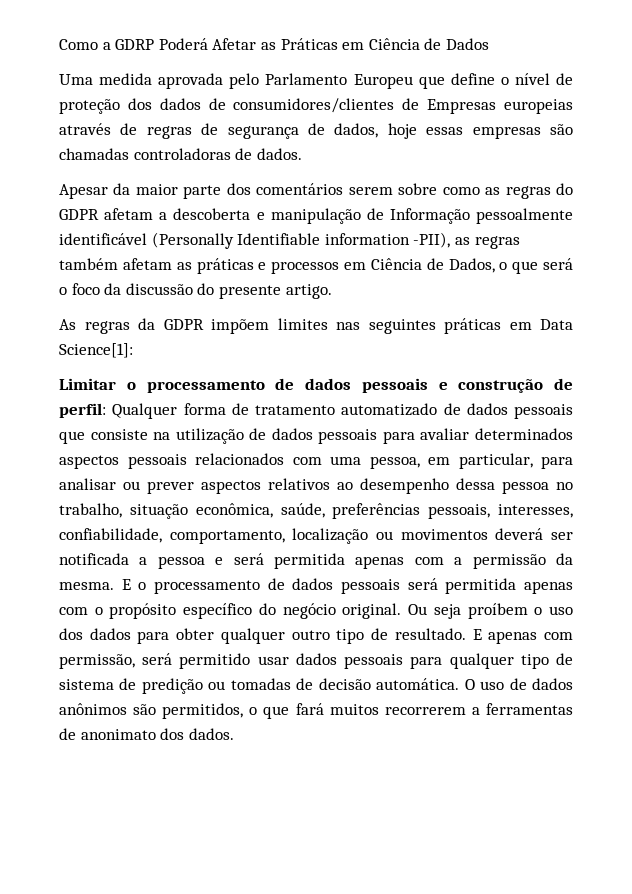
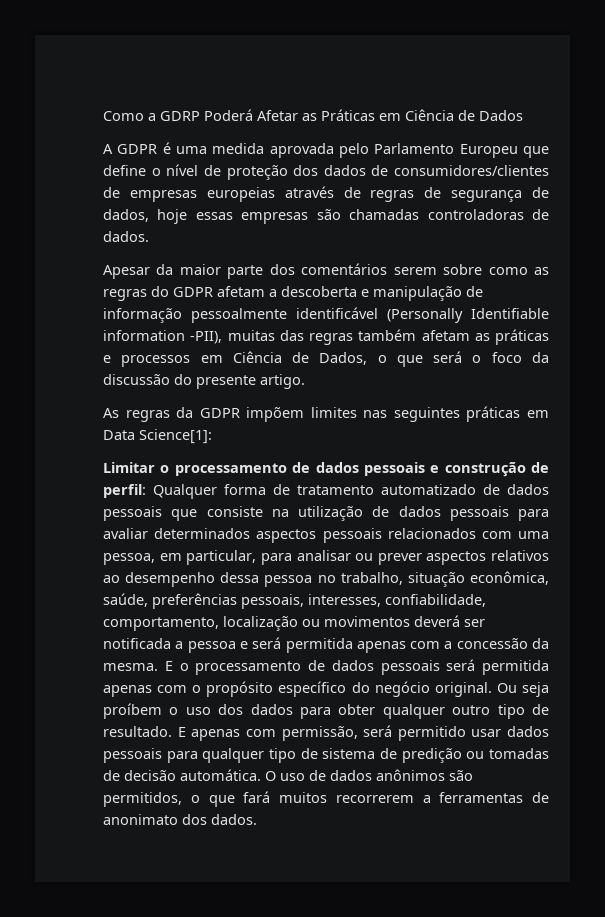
[59,74,93,85] Uma -> [103,142,207,154] A GDPR é uma
[427,99,497,114] Empresas -> [129,190,197,202] empresas
[389,208,470,224] Informação -> [103,308,182,323] informação
[454,237,470,245] as -> [227,330,304,341] muitas das
[472,554,546,569] permissão -> [456,638,528,649] concessão

